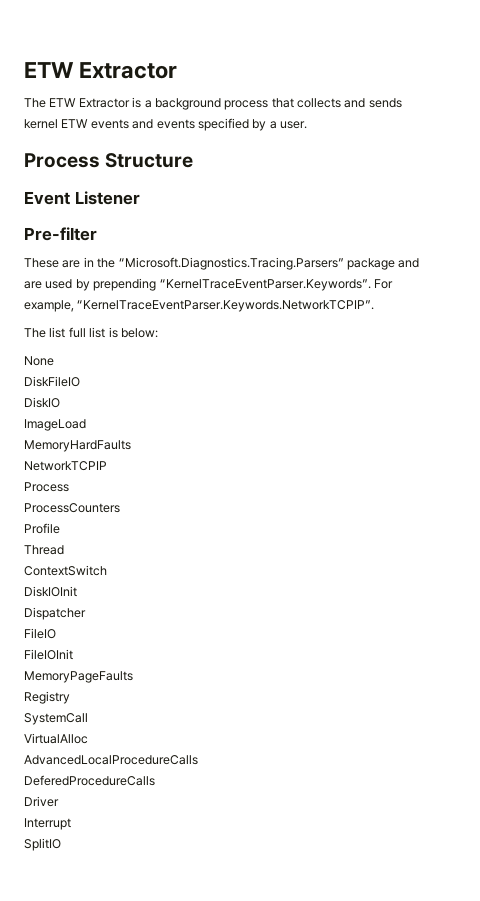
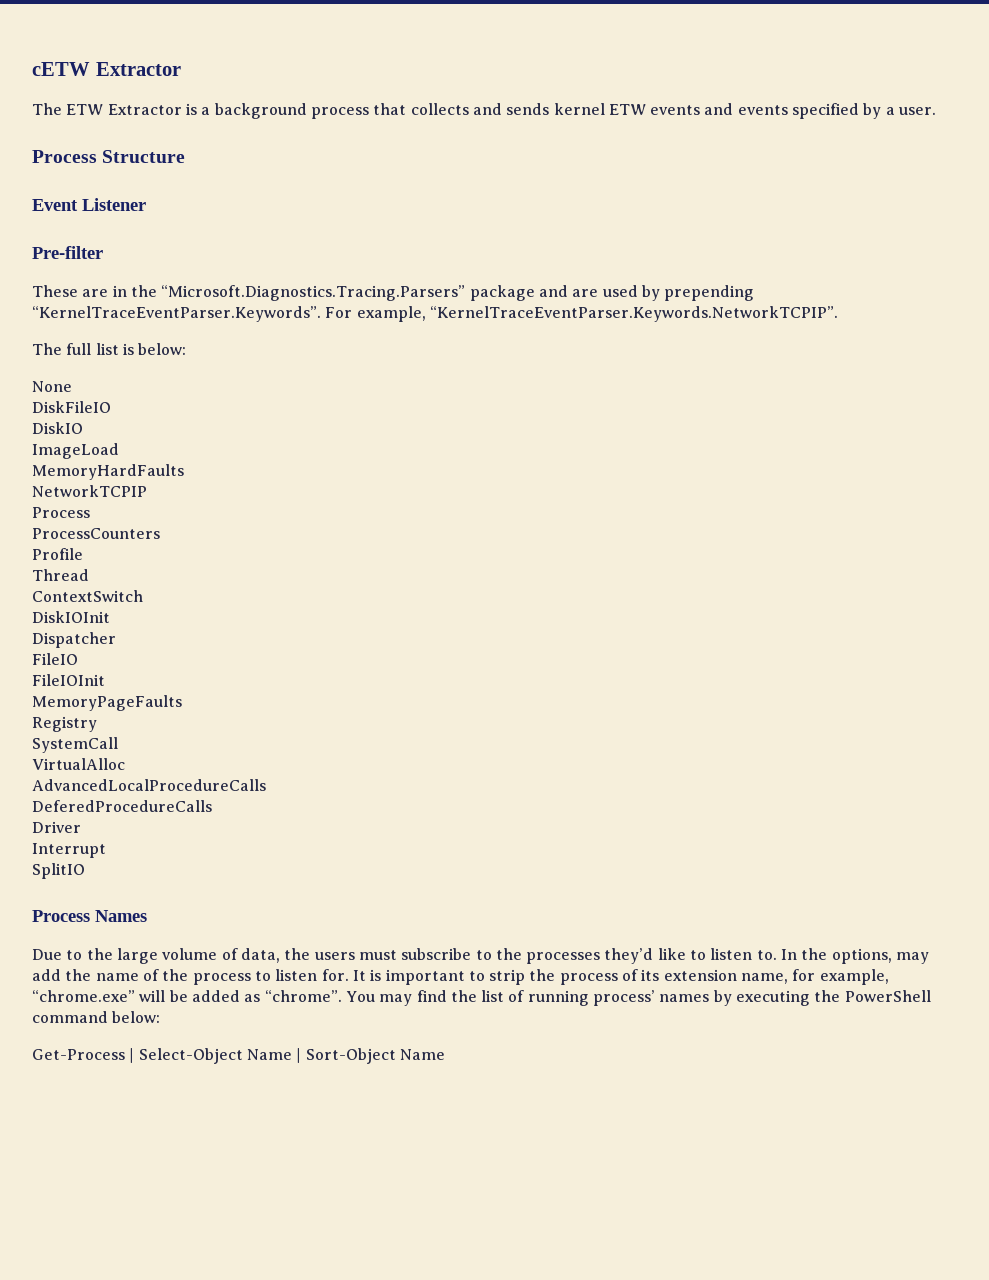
[24,62,74,78] ETW -> [32,62,90,76] cETW
[49,327,66,338] list -> (62, 349) none
(61, 844) none -> [32,910,147,922] [32,948,930,964] [32,969,889,985] [32,990,931,1006] [32,1011,161,1023] [32,1048,445,1064] // Process Names // Due to the large volume of data, the users must subscribe to the processes they’d like to listen to. In the options, may add the name of the process to listen for. It is important to strip the process of its extension name, for example, “chrome.exe” will be added as “chrome”. You may find the list of running process’ names by executing the PowerShell command below: // Get-Process | Select-Object Name | Sort-Object Name

